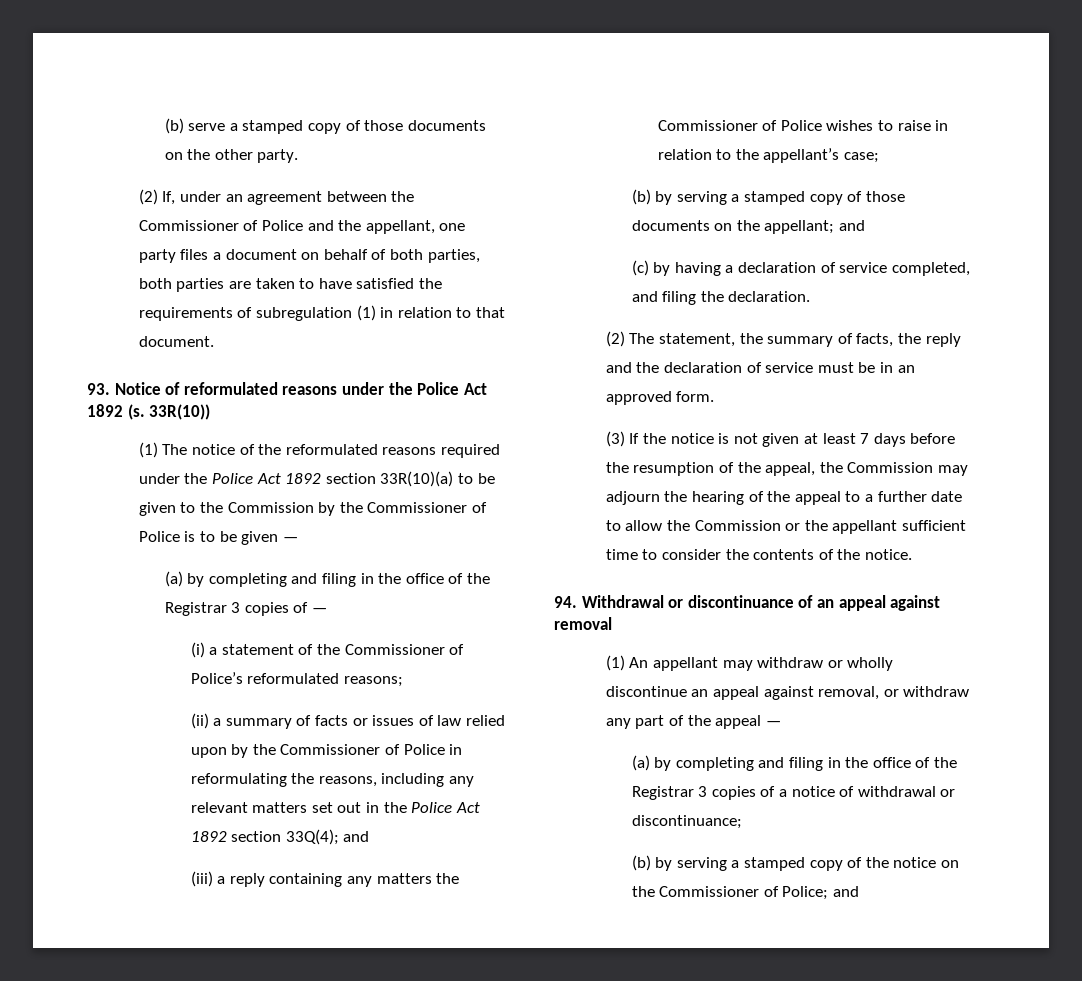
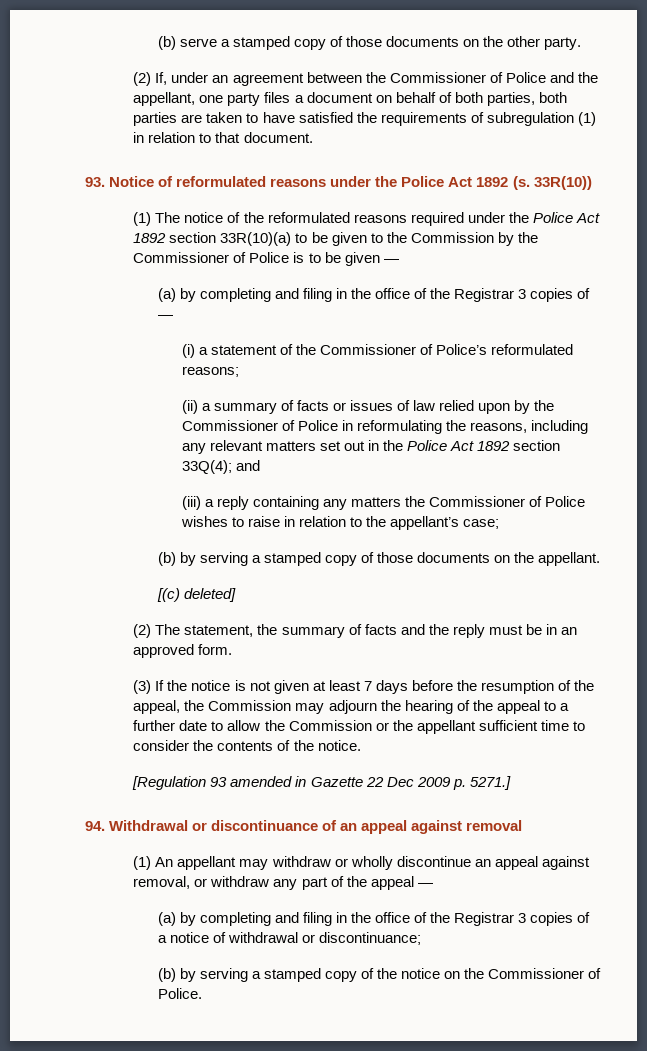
[764,220,866,234] [631,260,970,276] [631,291,811,305] appellant; and // (c) by having a declaration of service completed, and filing the declaration. -> [538,552,601,566] [156,588,236,602] appellant. // [(c) deleted]
[856,333,961,347] [605,362,814,373] facts, the reply and the declaration of service -> [364,624,485,638] facts and the reply
(912, 554) none -> [132,776,511,790] // [Regulation 93 amended in Gazette 22 Dec 2009 p. 5271.]
[782,886,860,900] Police; and -> [157,988,202,999] Police.

